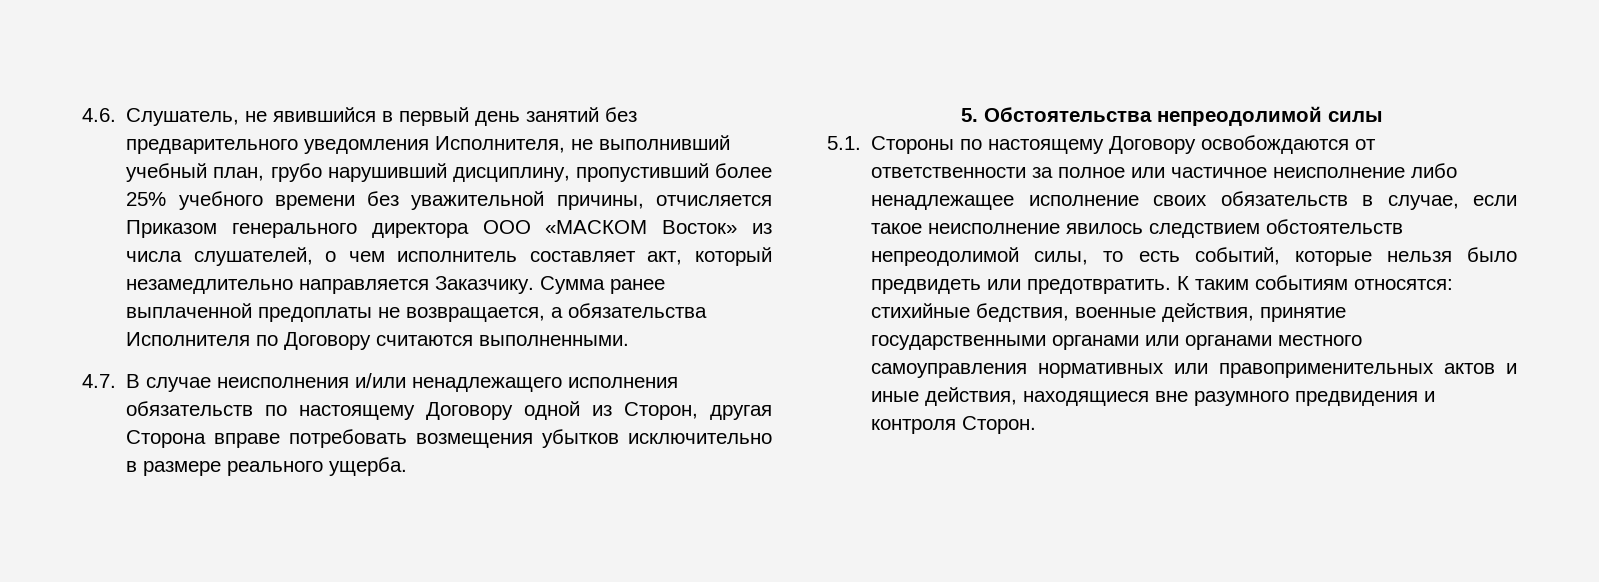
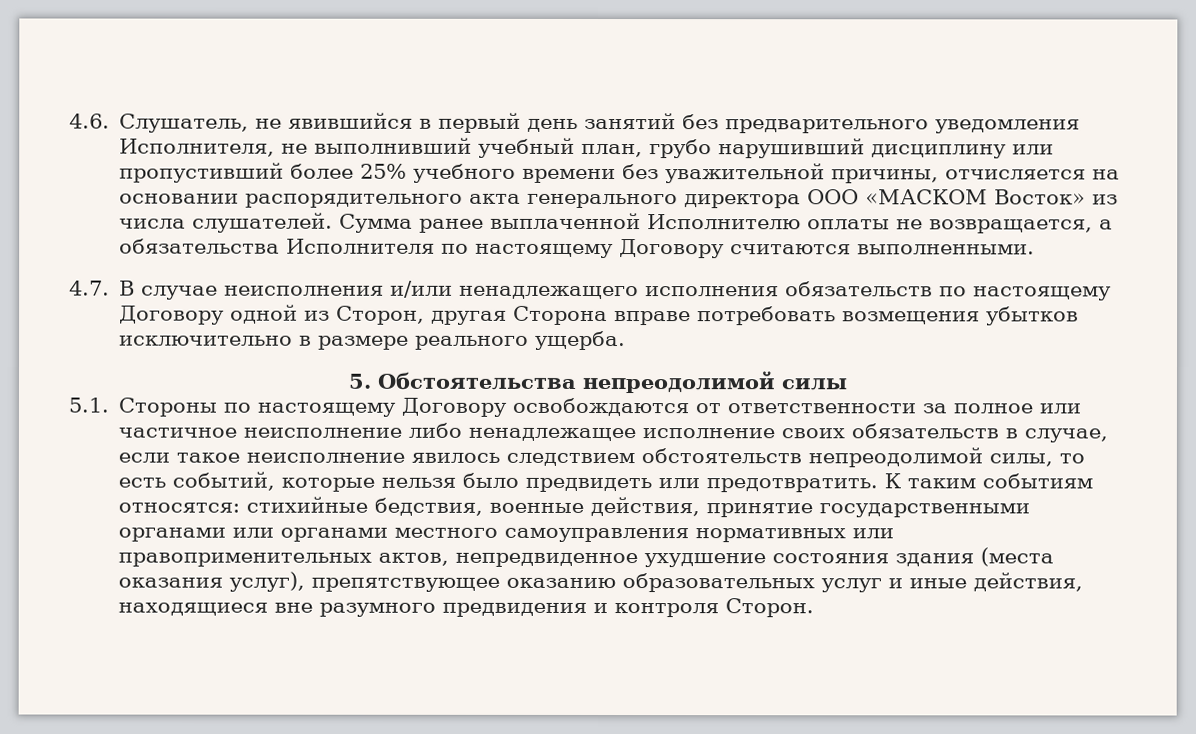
[452,167,570,182] дисциплину, -> [871,144,1055,159] дисциплину или
[126,220,218,238] Приказом -> [1092,169,1121,180] [119,193,522,208] на основании распорядительного акта
[193,247,772,266] [126,276,535,294] слушателей, о чем исполнитель составляет акт, который незамедлительно направляется Заказчику. -> [192,212,334,233] слушателей.
[258,307,373,322] предоплаты -> [647,214,891,230] Исполнителю оплаты
(279, 340) none -> [475,243,615,259] настоящему
[1444,363,1496,374] актов -> [378,547,1055,568] [118,571,883,593] актов, непредвиденное ухудшение состояния здания (места оказания услуг), препятствующее оказанию образовательных услуг

